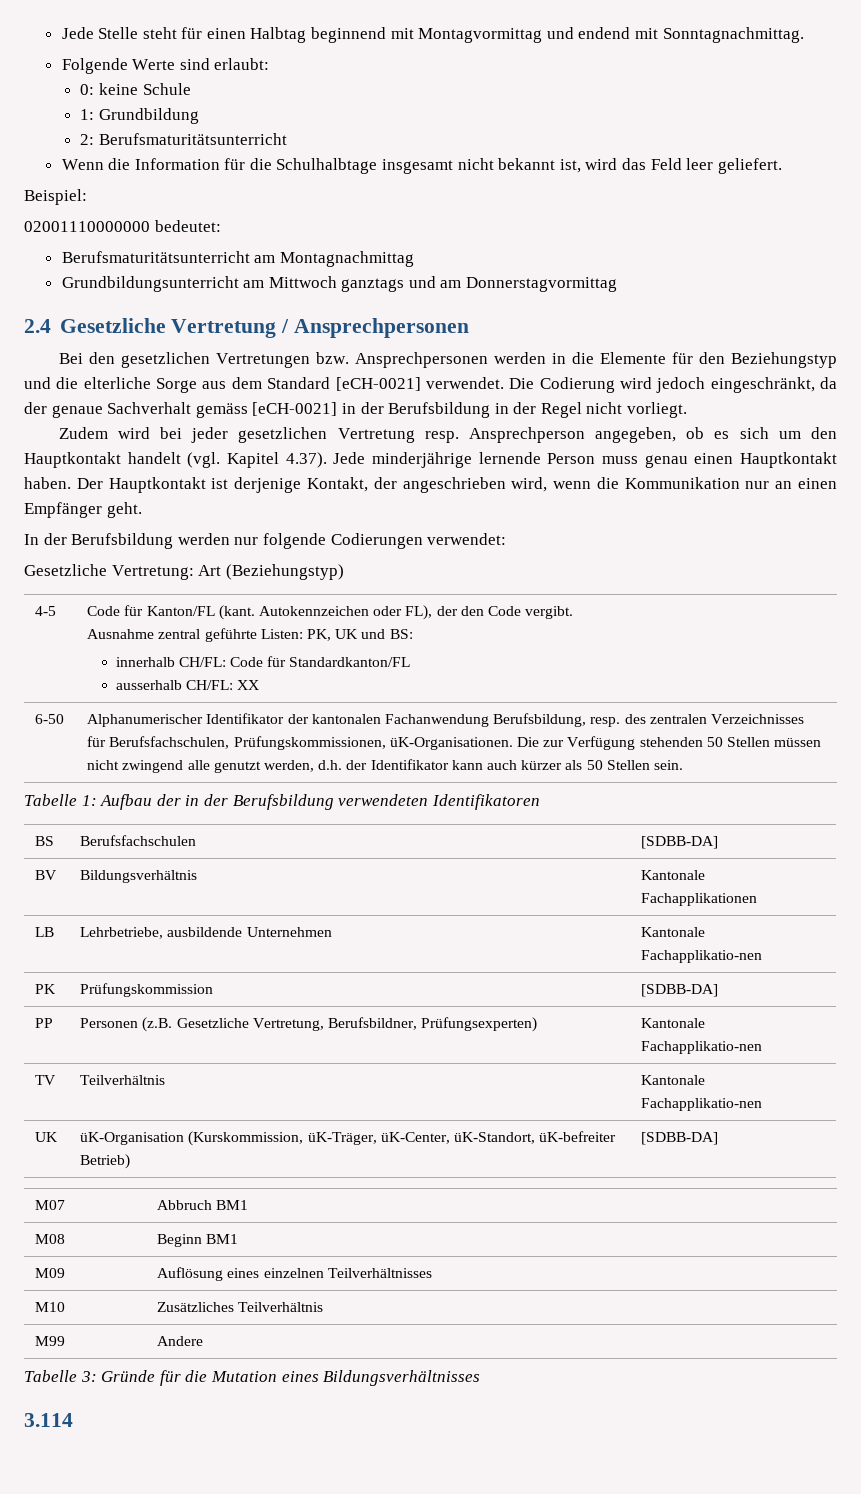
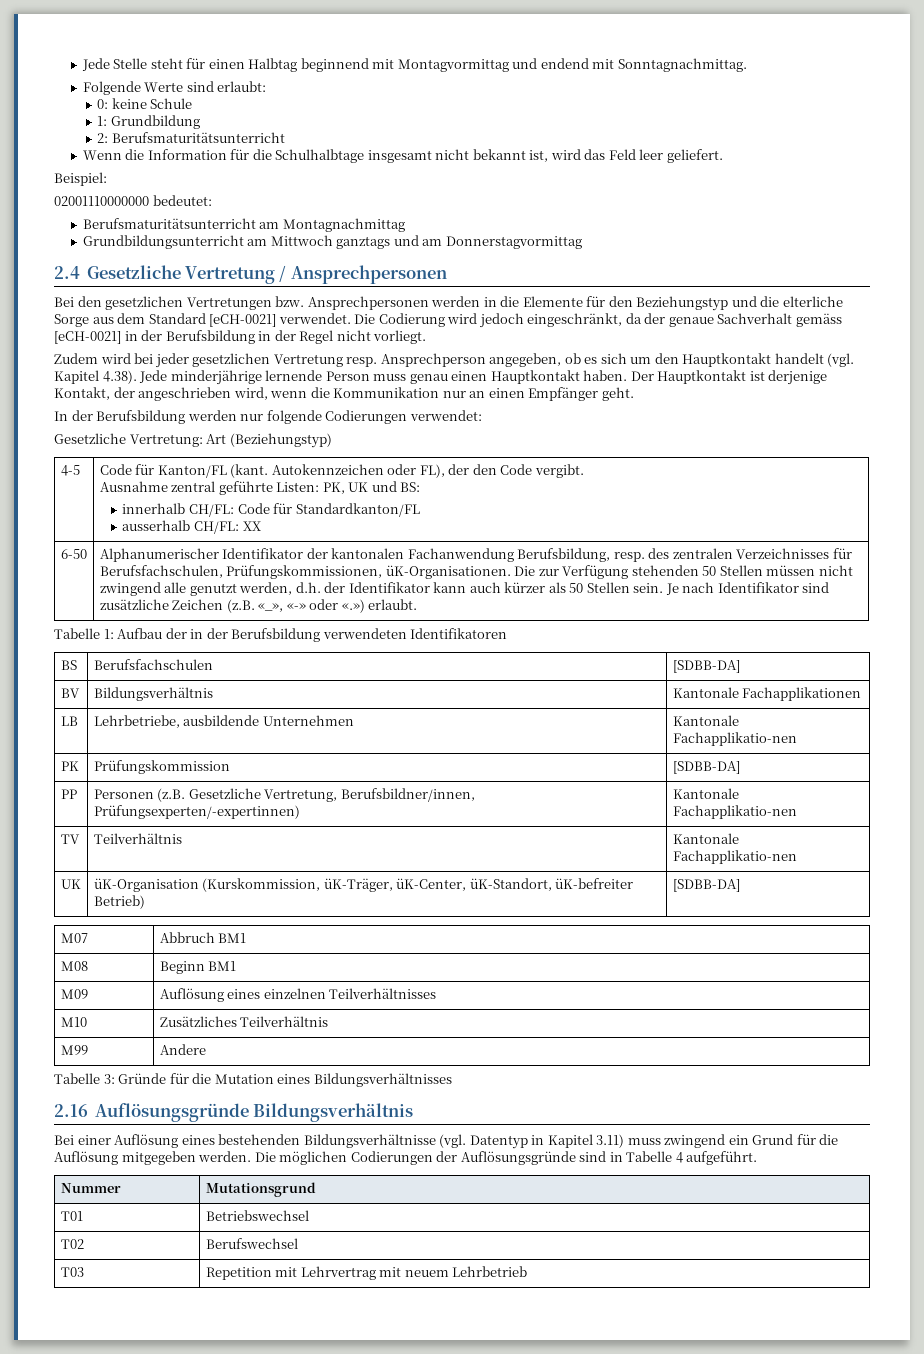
[285,452,327,468] 4.37). -> [102,370,137,384] 4.38).
(683, 765) none -> [665,582,830,595] [99,599,418,613] Je nach Identifikator sind zusätzliche Zeichen (z.B. «_», «-» oder «.») erlaubt.
[328,1017,538,1032] Berufsbildner, Prüfungsexperten) -> [340,788,475,802] [93,805,300,819] Berufsbildner/innen, Prüfungsexperten/-expertinnen)
[24,1413,73,1427] 3.114 -> [54,1103,413,1122] [54,1134,839,1149] [54,1151,758,1165] [60,1183,121,1193] [205,1182,316,1197] [60,1211,83,1221] [205,1210,309,1221] [60,1239,84,1249] [205,1238,298,1249] [60,1267,84,1277] [205,1266,528,1280] 2.16 Auflösungsgründe Bildungsverhältnis // Bei einer Auflösung eines bestehenden Bildungsverhältnisse (vgl. Datentyp in Kapitel 3.11) muss zwingend ein Grund für die Auflösung mitgegeben werden. Die möglichen Codierungen der Auflösungsgründe sind in Tabelle 4 aufgeführt. // Nummer | Mutationsgrund // T01 | Betriebswechsel // T02 | Berufswechsel // T03 | Repetition mit Lehrvertrag mit neuem Lehrbetrieb

